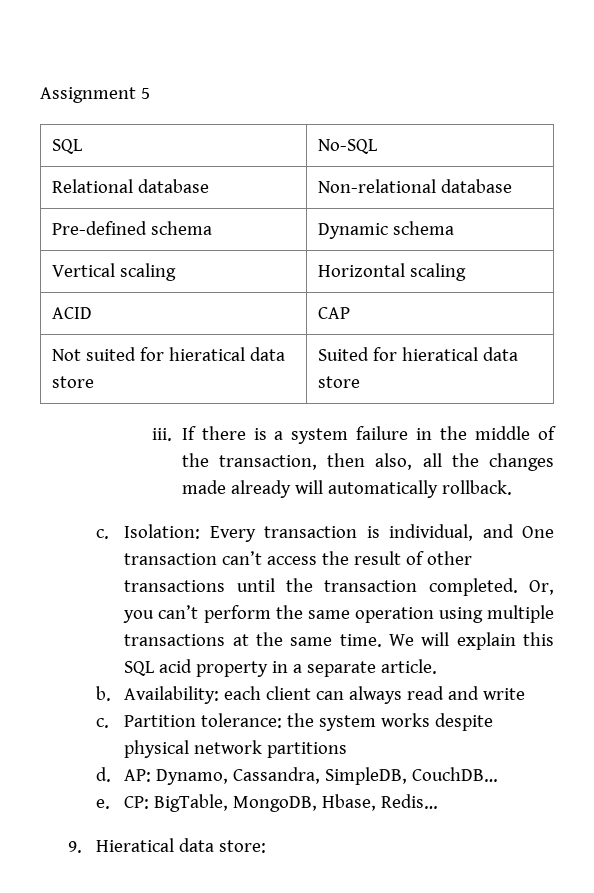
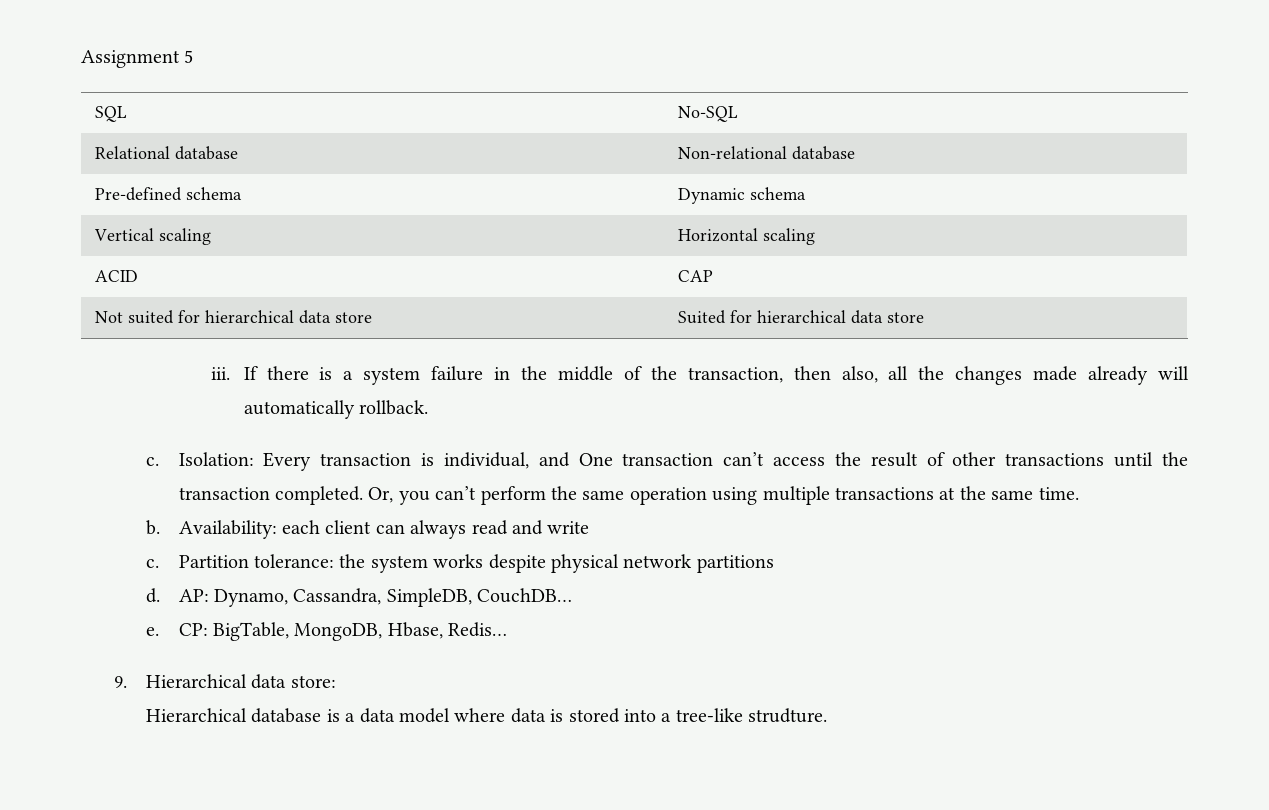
[169,347,246,361] hieratical -> [204,310,294,323] hierarchical
[402,347,479,361] hieratical -> [756,310,846,323] hierarchical
[388,632,554,650] [124,659,438,677] We will explain this SQL acid property in a separate article. -> (1079, 493) none
[96,838,175,852] Hieratical -> [146,674,248,688] Hierarchical
(267, 846) none -> [146,708,828,723] // Hierarchical database is a data model where data is stored into a tree-like strudture.

